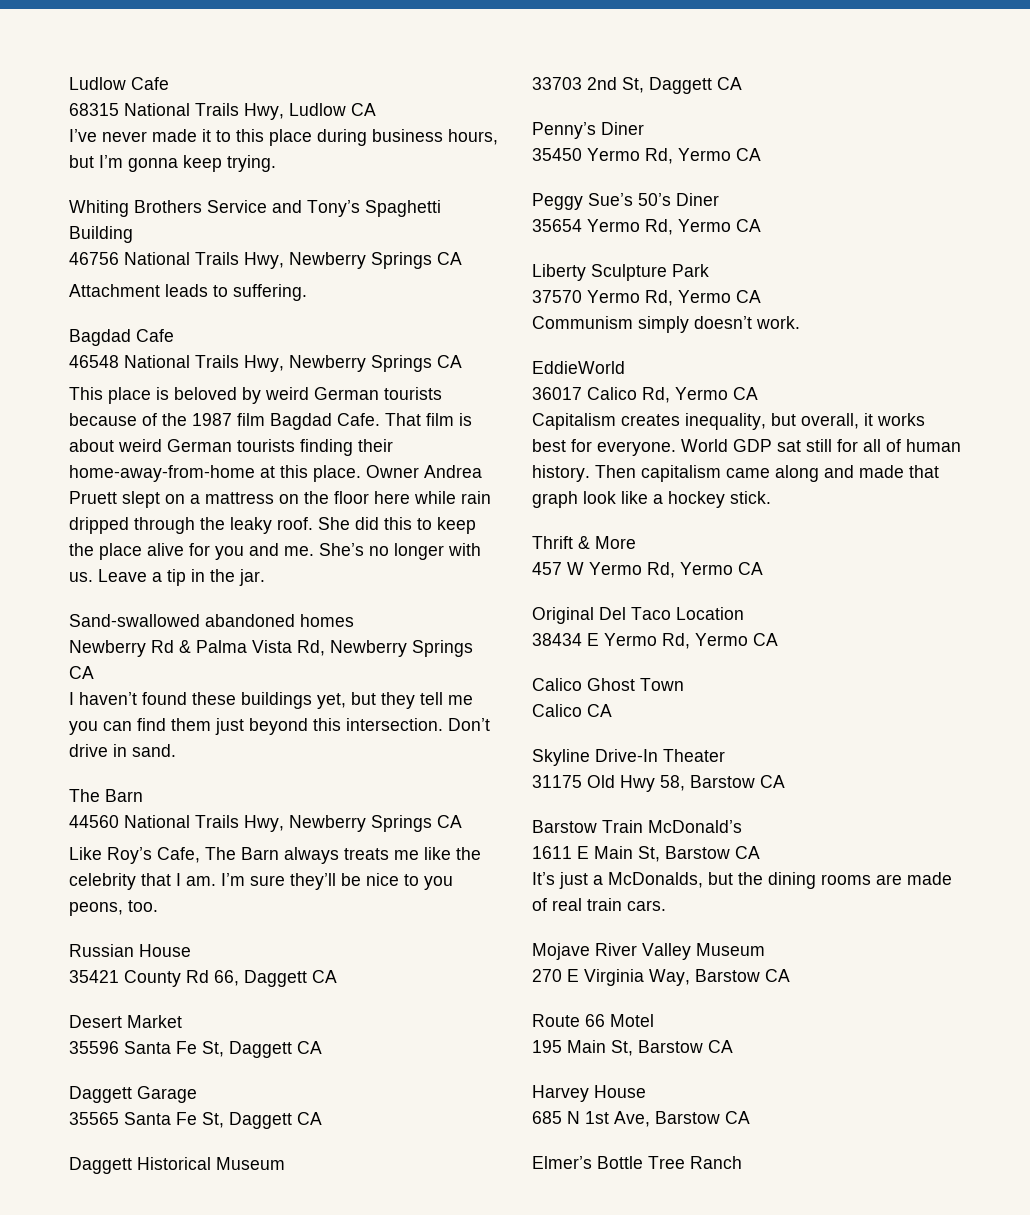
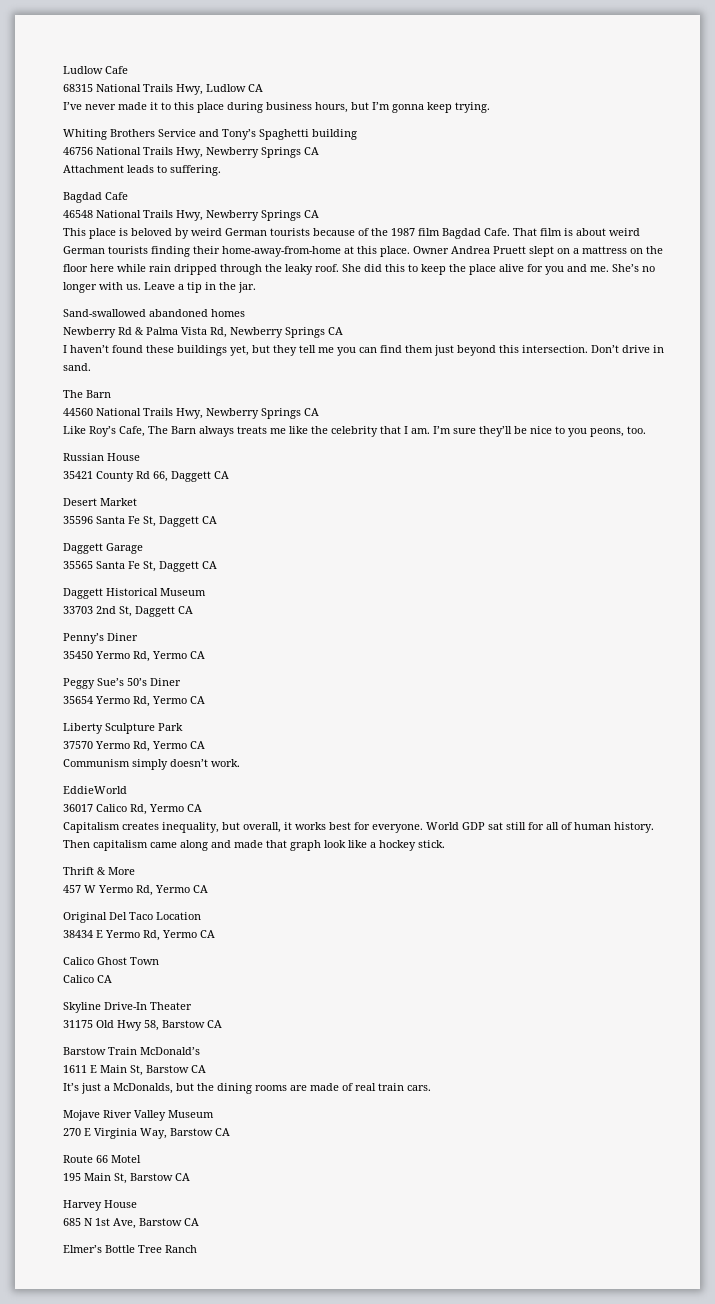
[69,226,133,243] Building -> [312,129,357,140] building

